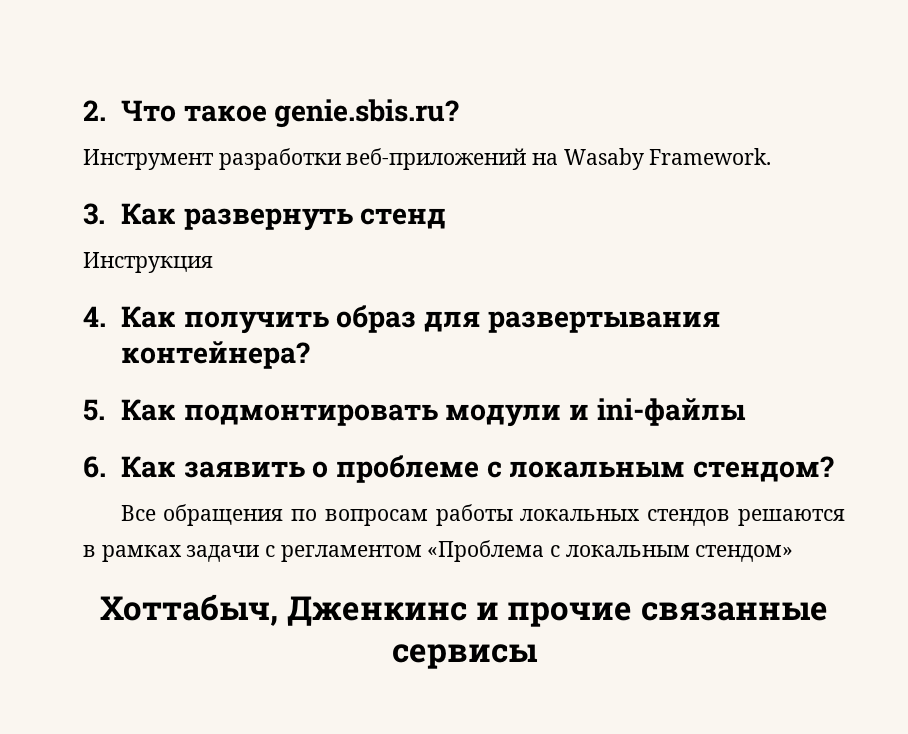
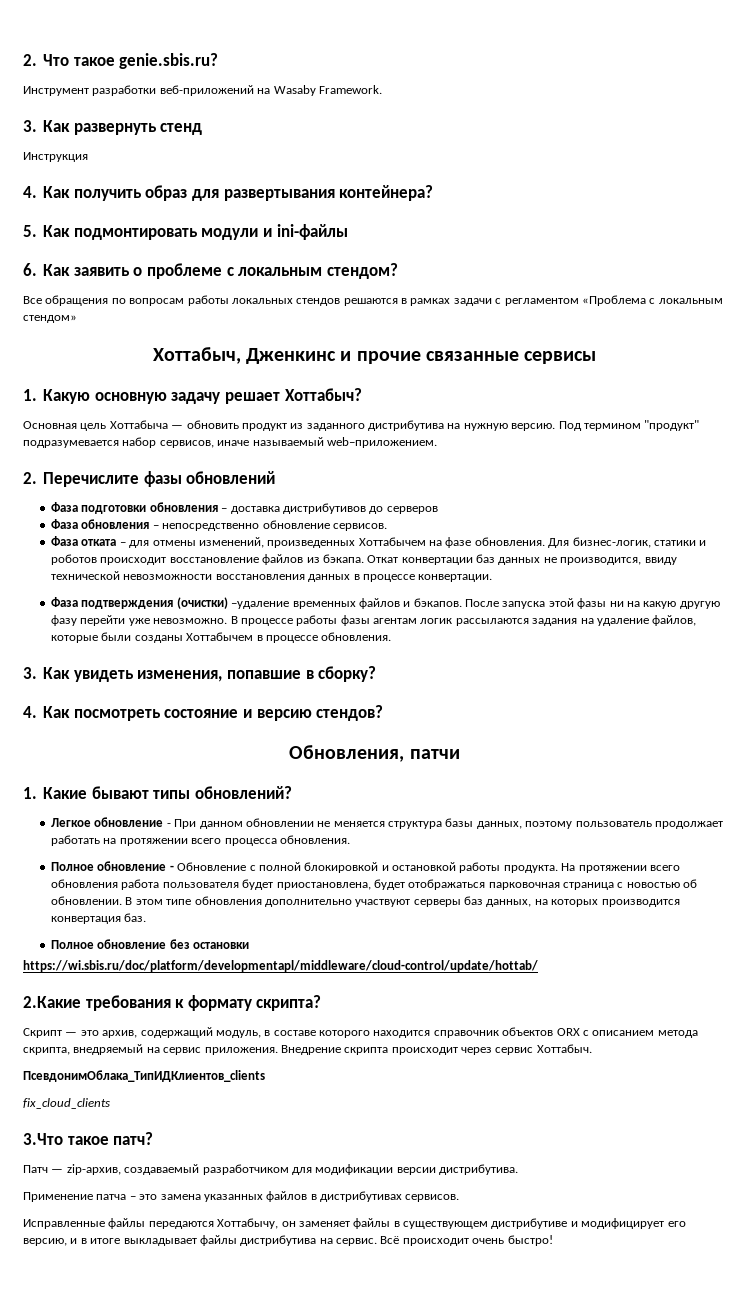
(538, 656) none -> [23,388,362,404] [23,420,700,431] [23,437,437,448] [23,471,276,487] [51,502,438,514] [51,519,387,531] [51,536,707,548] [51,554,677,565] [51,571,493,582] [51,597,720,609] [51,615,697,626] [51,632,392,643] [23,666,377,682] [23,705,384,721] [289,745,460,762] [23,786,293,799] [51,817,723,829] [51,835,350,846] [51,861,680,873] [51,879,698,890] [51,896,680,907] [51,913,147,924] [51,939,250,949] [23,960,538,972] [23,995,322,1011] [23,1027,698,1038] [23,1044,592,1055] [23,1070,265,1082] [23,1098,110,1109] [23,1132,154,1145] [23,1164,518,1175] [23,1191,460,1202] [23,1218,686,1229] [23,1235,553,1246] // 1. Какую основную задачу решает Хоттабыч? // Основная цель Хоттабыча — обновить продукт из заданного дистрибутива на нужную версию. Под термином "продукт" подразумевается набор сервисов, иначе называемый web–приложением. // 2. Перечислите фазы обновлений // Фаза подготовки обновления – доставка дистрибутивов до серверов // Фаза обновления – непосредственно обновление сервисов. // Фаза отката – для отмены изменений, произведенных Хоттабычем на фазе обновления. Для бизнес-логик, статики и роботов происходит восстановление файлов из бэкапа. Откат конвертации баз данных не производится, ввиду технической невозможности восстановления данных в процессе конвертации. // Фаза подтверждения (очистки) –удаление временных файлов и бэкапов. После запуска этой фазы ни на какую другую фазу перейти уже невозможно. В процессе работы фазы агентам логик рассылаются задания на удаление файлов, которые были созданы Хоттабычем в процессе обновления. // 3. Как увидеть изменения, попавшие в сборку? // 4. Как посмотреть состояние и версию стендов? // Обновления, патчи // 1. Какие бывают типы обновлений? // Легкое обновление - При данном обновлении не меняется структура базы данных, поэтому пользователь продолжает работать на протяжении всего процесса обновления. // Полное обновление - Обновление с полной блокировкой и остановкой работы продукта. На протяжении всего обновления работа пользователя будет приостановлена, будет отображаться парковочная страница с новостью об обновлении. В этом типе обновления дополнительно участвуют серверы баз данных, на которых производится конвертация баз. // Полное обновление без остановки // https://wi.sbis.ru/doc/platform/developmentapl/middleware/cloud-control/update/hottab/ // 2.Какие требования к формату скрипта? // Скрипт — это архив, содержащий модуль, в составе которого находится справочник объектов ORX с описанием метода скрипта, внедряемый на сервис приложения. Внедрение скрипта происходит через сервис Хоттабыч. // ПсевдонимОблака_ТипИДКлиентов_clients // fix_cloud_clients // 3.Что такое патч? // Патч — zip-архив, создаваемый разработчиком для модификации версии дистрибутива. // Применение патча – это замена указанных файлов в дистрибутивах сервисов. // Исправленные файлы передаются Хоттабычу, он заменяет файлы в существующем дистрибутиве и модифицирует его версию, и в итоге выкладывает файлы дистрибутива на сервис. Всё происходит очень быстро!

